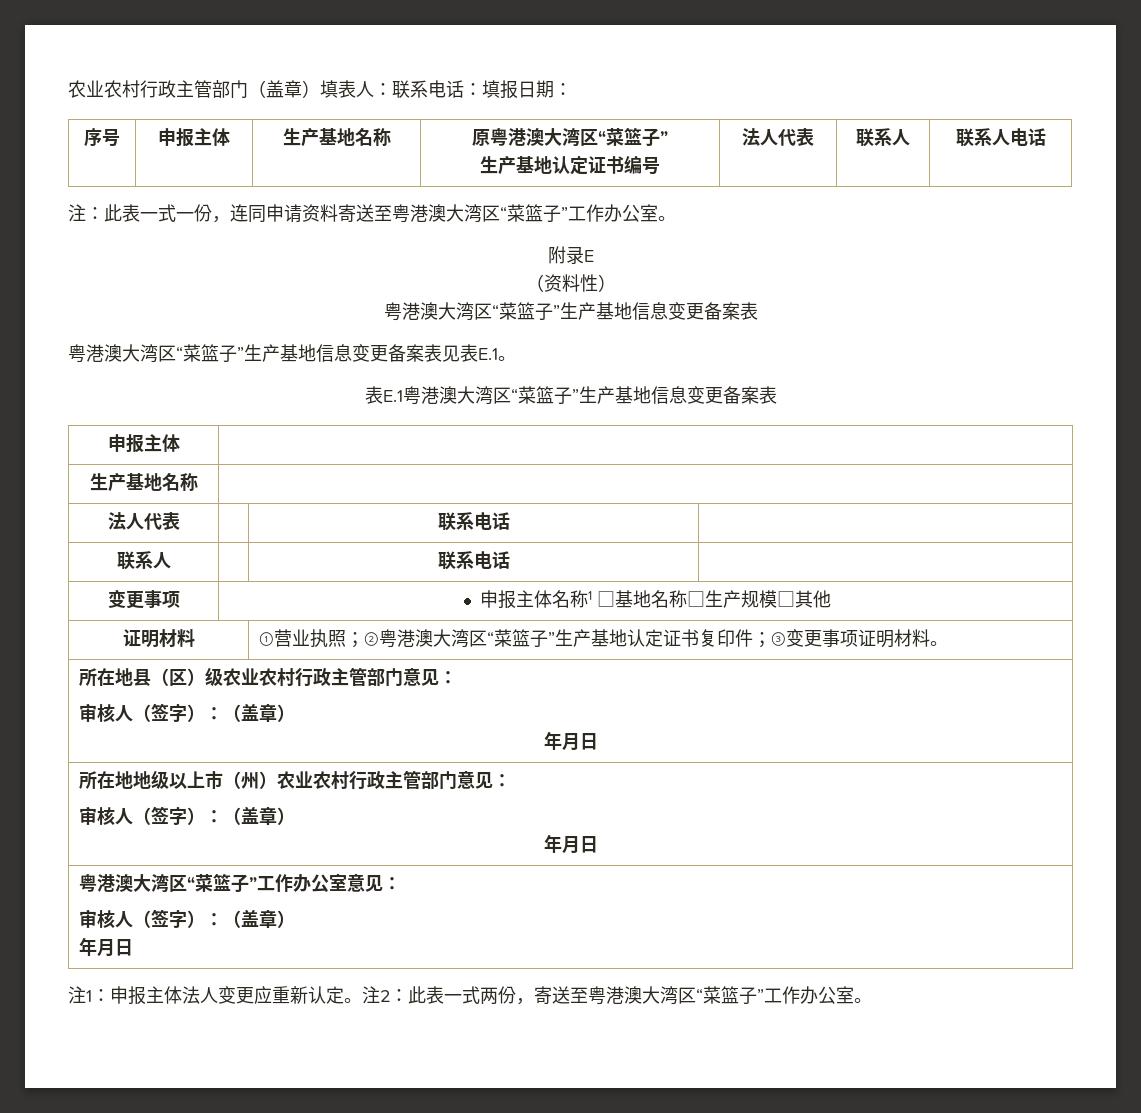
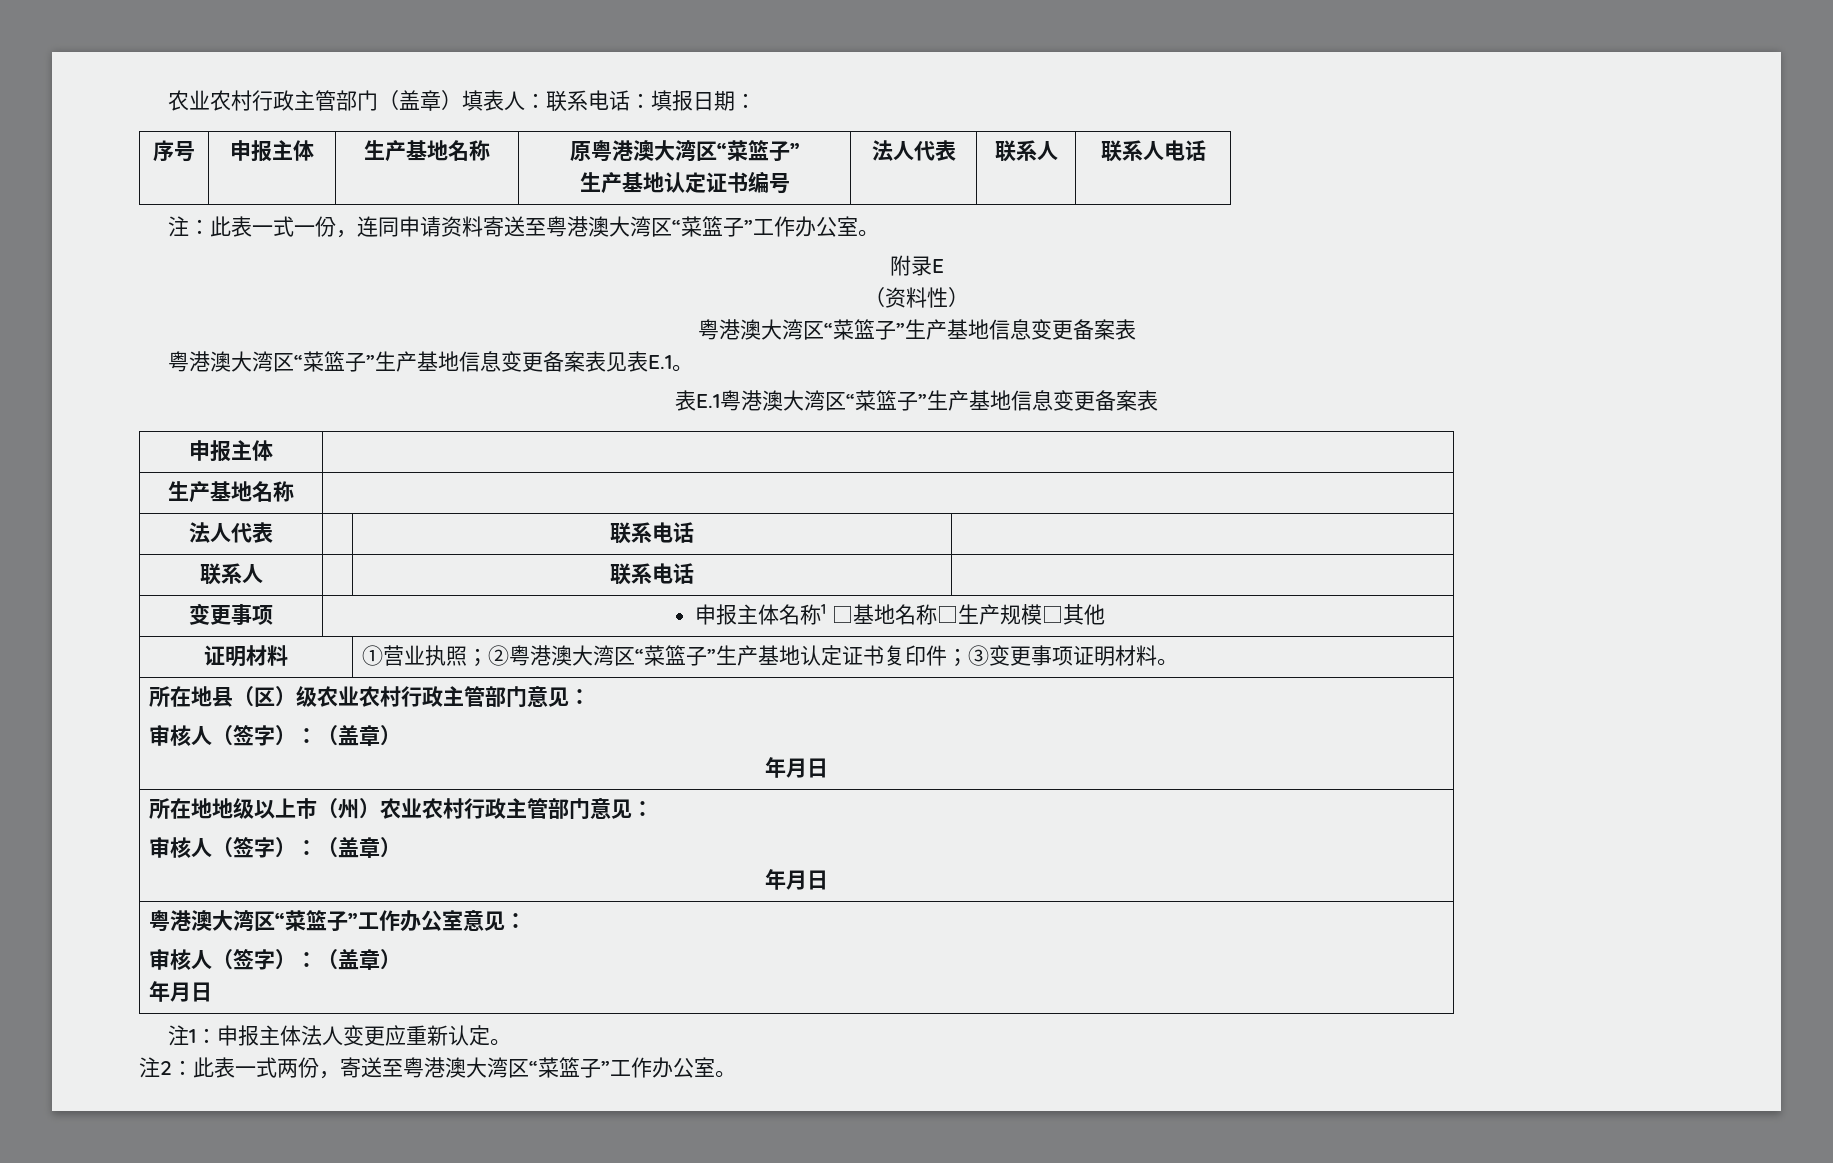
(362, 1000) none -> (512, 1042) //

